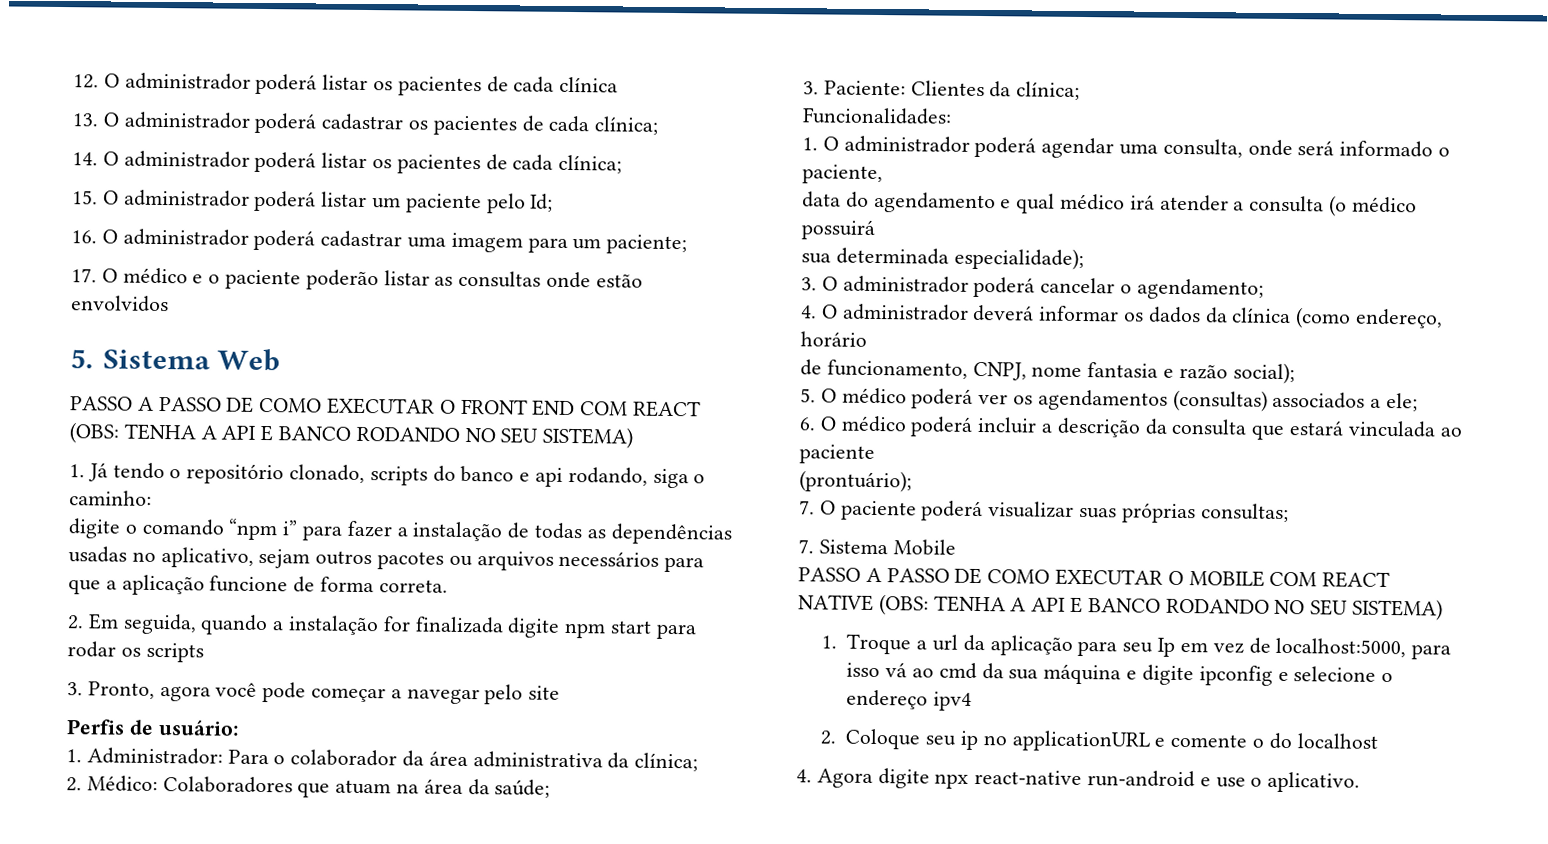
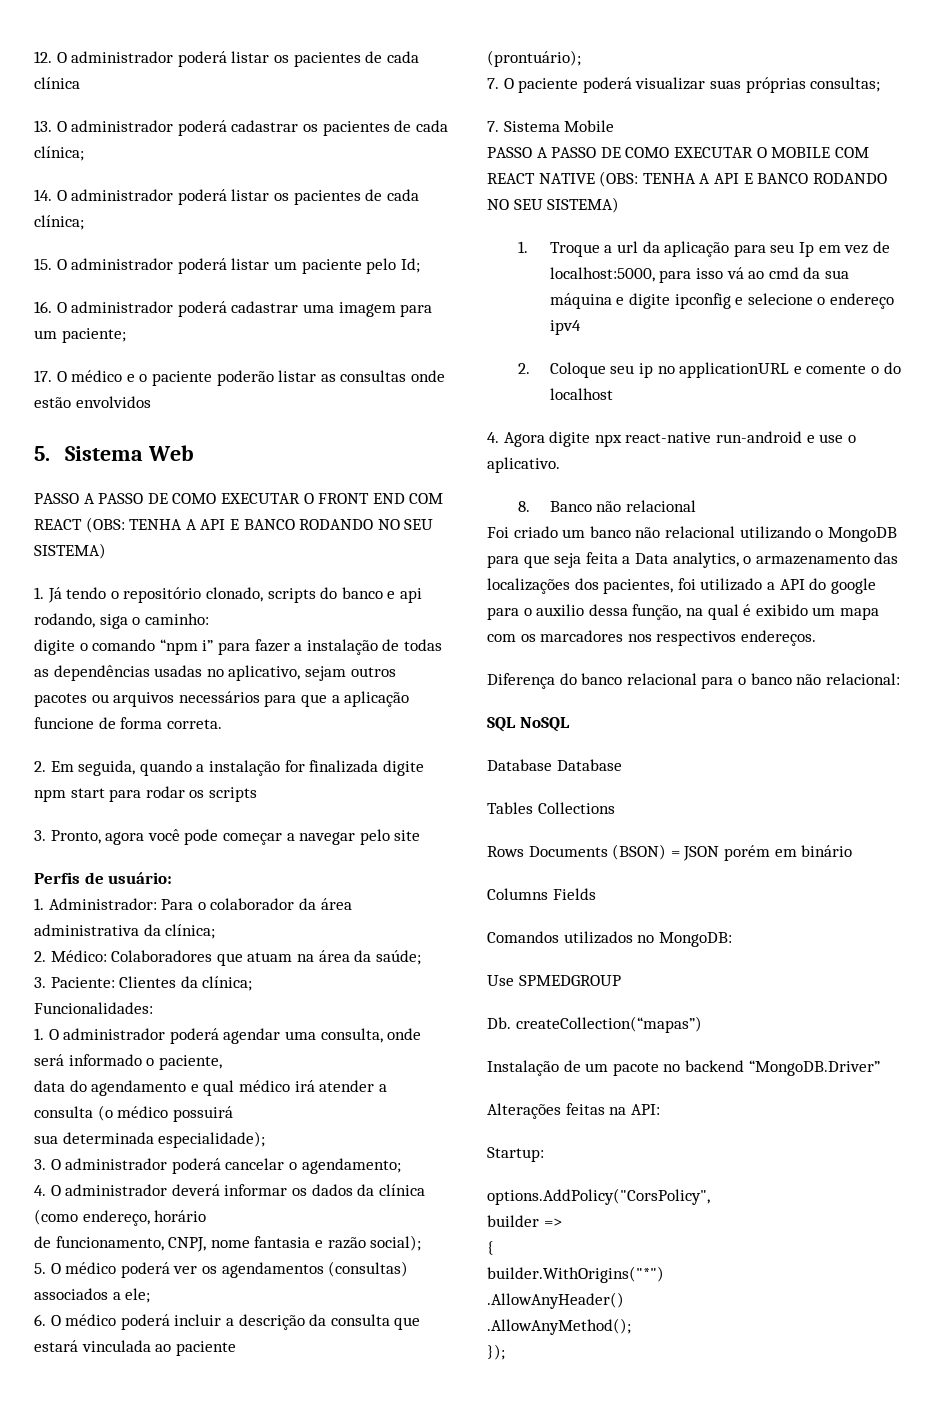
(1361, 782) none -> [518,500,696,512] [487,526,897,542] [487,552,899,568] [487,578,876,594] [487,604,879,620] [487,630,816,646] [487,673,900,689] [487,717,570,732] [487,759,622,771] [487,802,615,814] [487,844,853,861] [487,888,596,900] [487,931,732,947] [487,975,621,986] [487,1016,702,1033] [487,1060,880,1076] [487,1103,660,1119] [487,1147,544,1162] [487,1188,710,1205] [487,1215,562,1227] [487,1241,494,1255] [487,1266,664,1283] [487,1292,624,1309] [487,1318,631,1335] [487,1344,505,1360] // 8. Banco não relacional // Foi criado um banco não relacional utilizando o MongoDB para que seja feita a Data analytics, o armazenamento das localizações dos pacientes, foi utilizado a API do google para o auxilio dessa função, na qual é exibido um mapa com os marcadores nos respectivos endereços. // Diferença do banco relacional para o banco não relacional: // SQL NoSQL // Database Database // Tables Collections // Rows Documents (BSON) = JSON porém em binário // Columns Fields // Comandos utilizados no MongoDB: // Use SPMEDGROUP // Db. createCollection(“mapas”) // Instalação de um pacote no backend “MongoDB.Driver” // Alterações feitas na API: // Startup: // options.AddPolicy("CorsPolicy", // builder => // { // builder.WithOrigins("*") // .AllowAnyHeader() // .AllowAnyMethod(); // });

